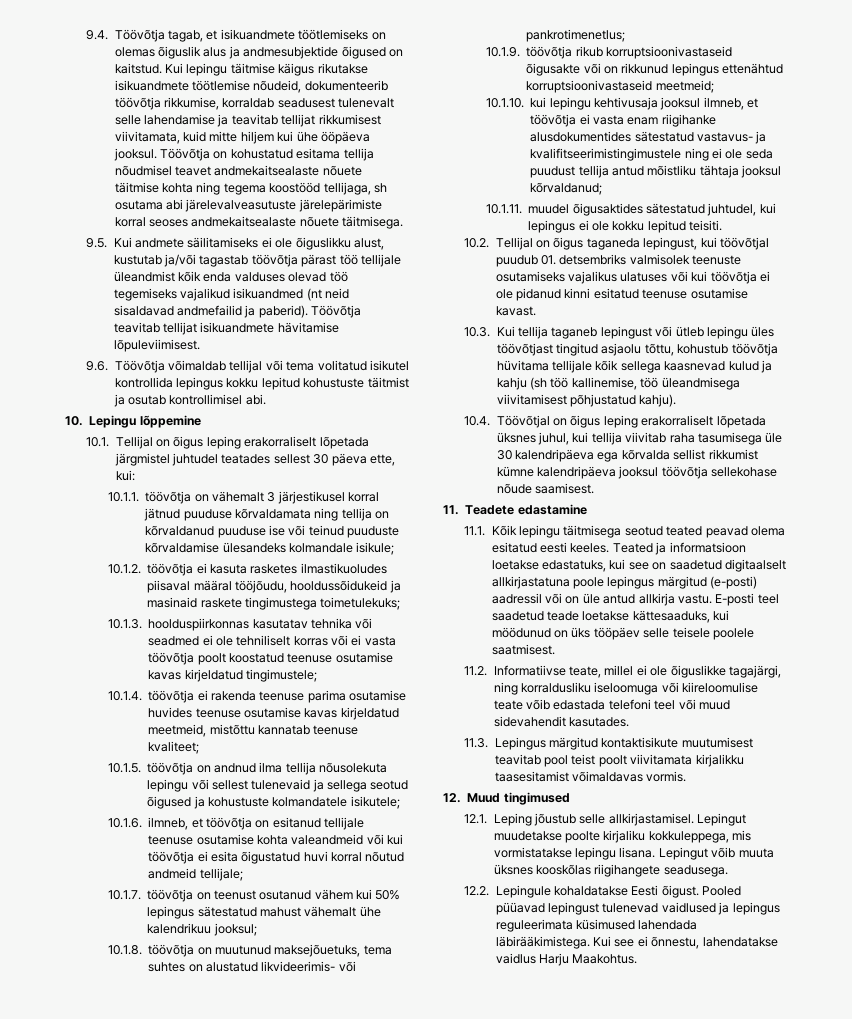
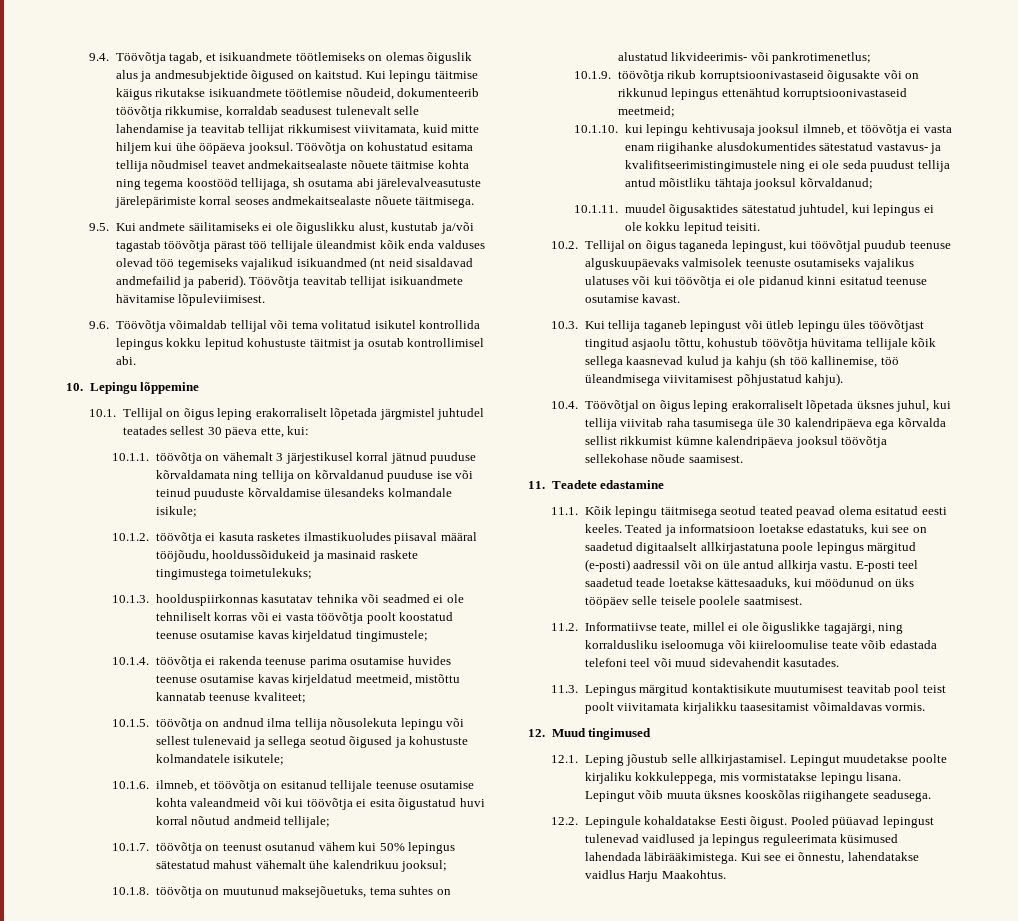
[541,254,627,265] 01. detsembriks -> [909,241,951,249] [584,258,679,270] teenuse alguskuupäevaks

